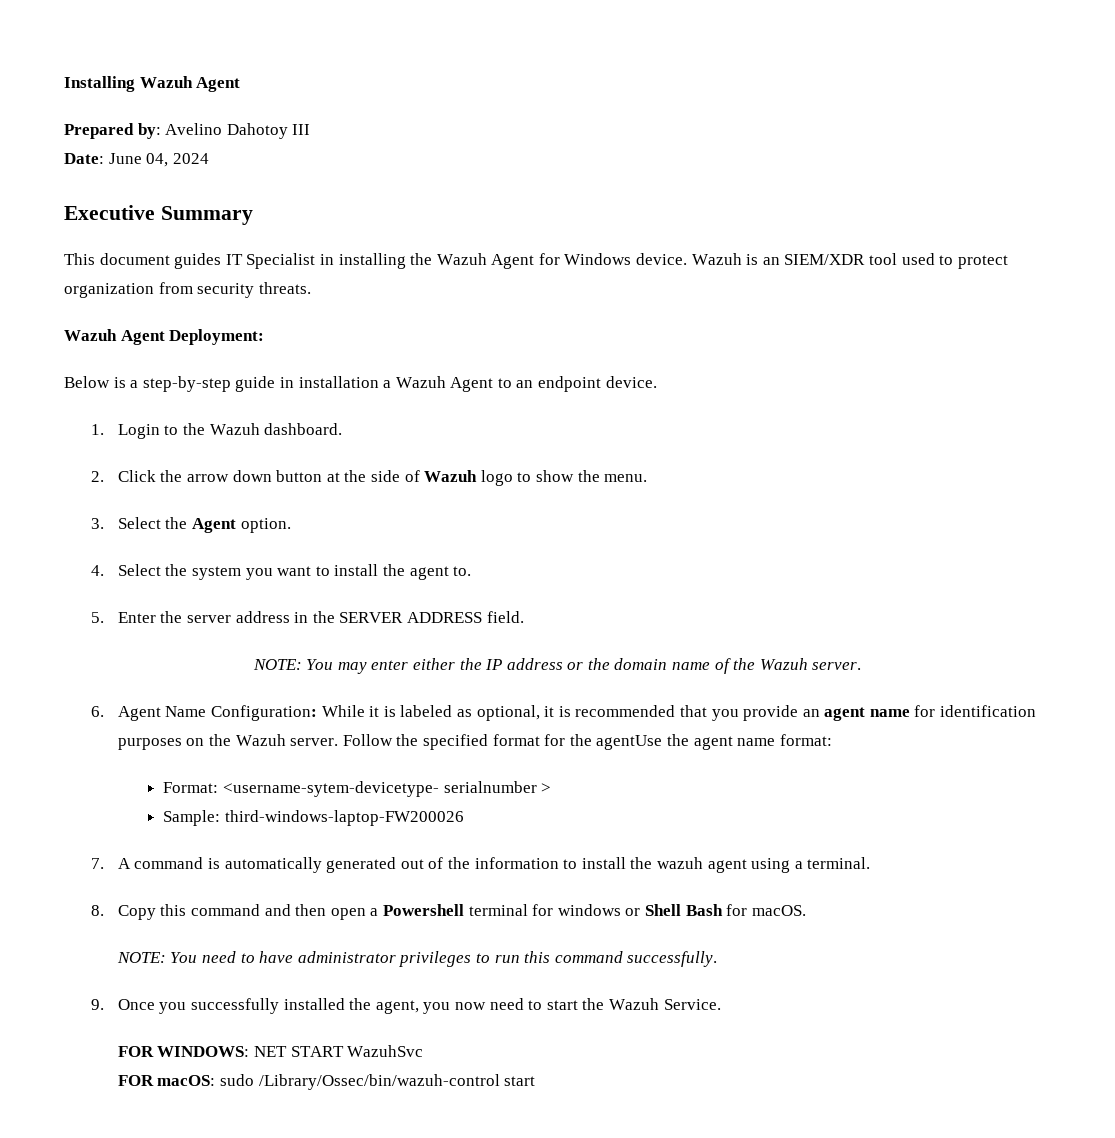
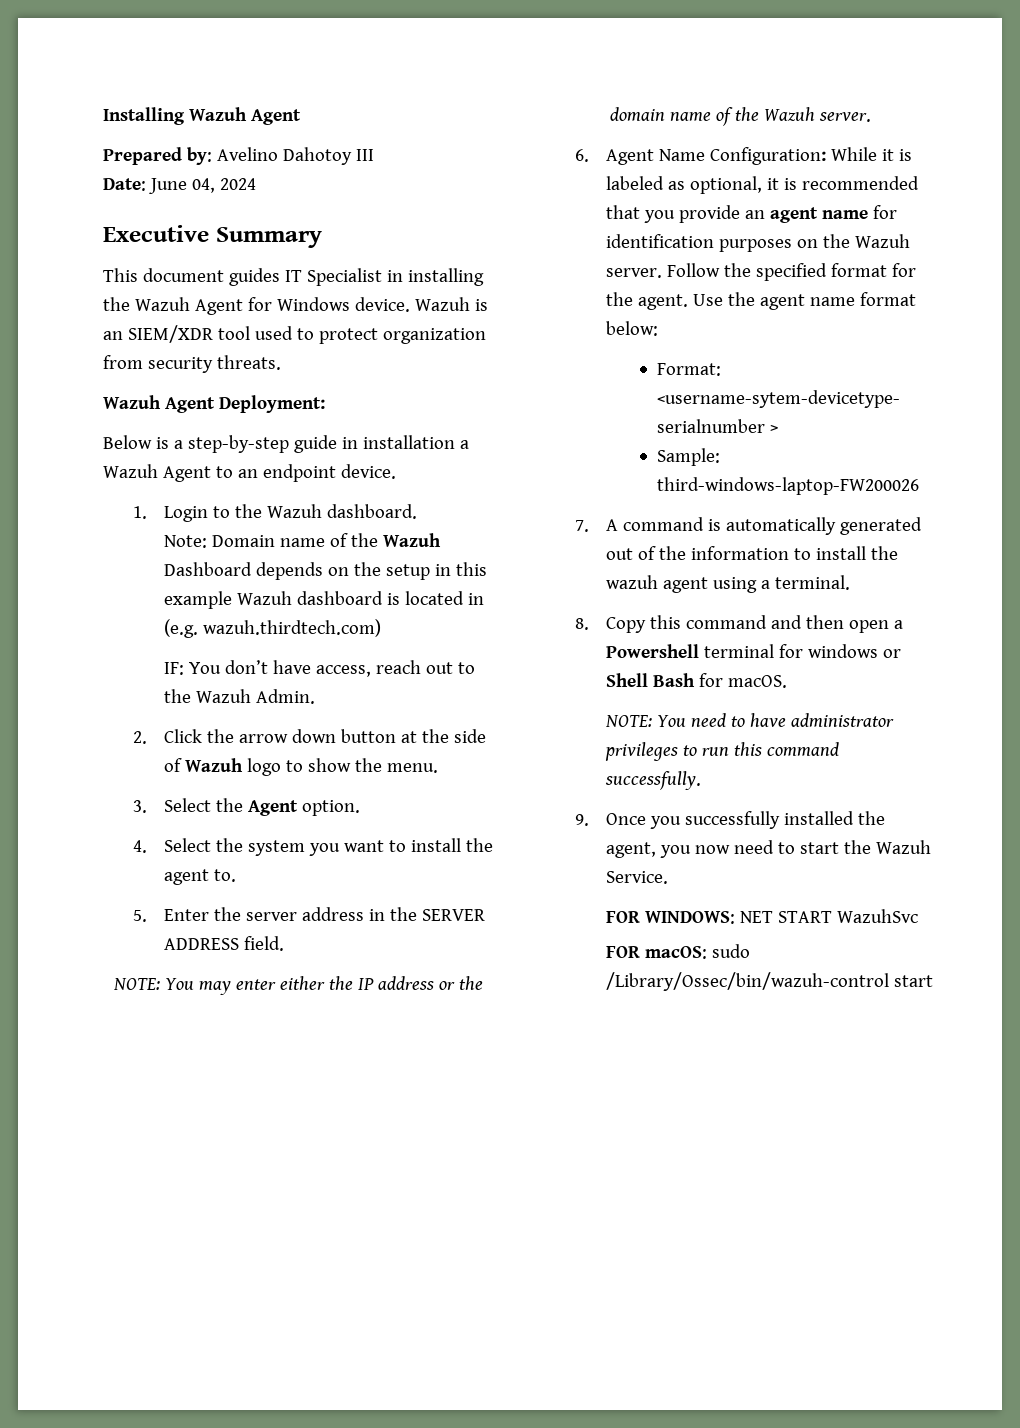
(343, 429) none -> [163,533,441,548] [163,562,487,580] [163,591,484,609] [163,619,381,638] [163,660,475,677] [163,689,315,704] // Note: Domain name of the Wazuh Dashboard depends on the setup in this example Wazuh dashboard is located in (e.g. wazuh.thirdtech.com) // IF: You don’t have access, reach out to the Wazuh Admin.
[596,735,663,750] agentUse -> [637,294,723,310] agent. Use
[779,734,832,746] format: -> [859,292,916,306] [605,321,658,336] format below:

